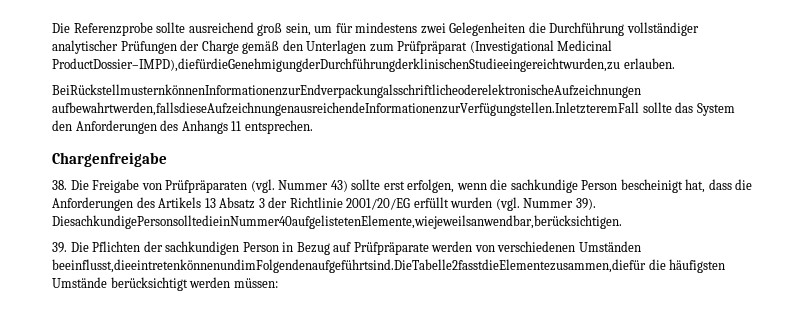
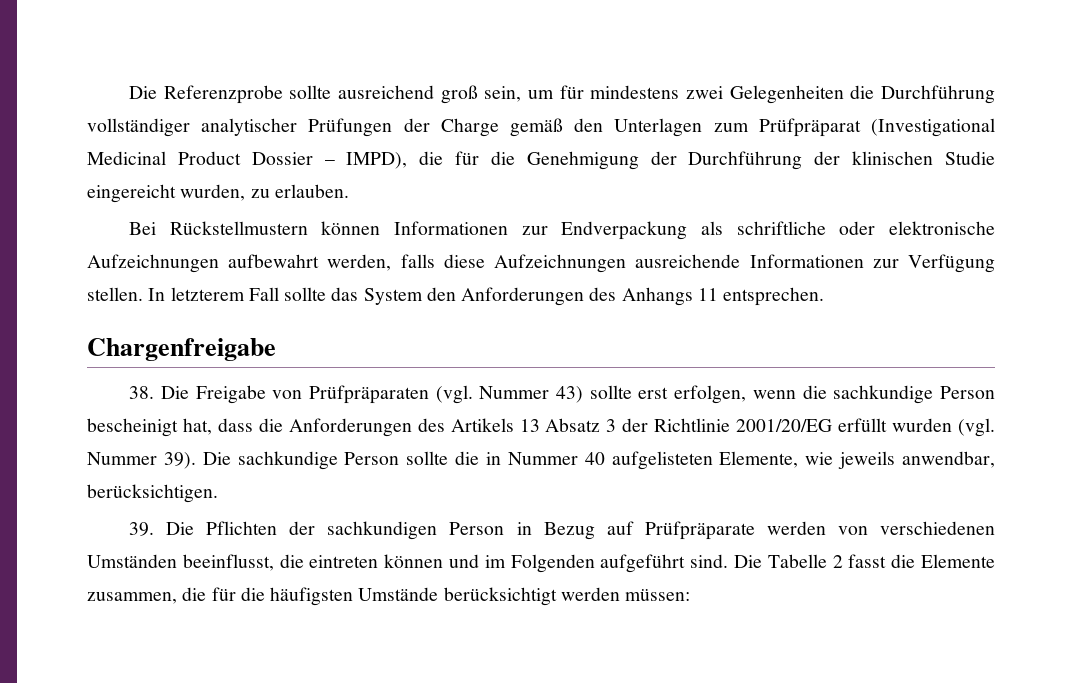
[52,58,675,72] [52,84,641,98] [52,102,639,116] ProductDossier–IMPD),diefürdieGenehmigungderDurchführungderklinischenStudieeingereichtwurden,zu erlauben. // BeiRückstellmusternkönnenInformationenzurEndverpackungalsschriftlicheoderelektronischeAufzeichnungen aufbewahrtwerden,fallsdieseAufzeichnungenausreichendeInformationenzurVerfügungstellen.InletzteremFall -> [177,151,995,170] [87,184,349,203] [129,221,996,240] [87,254,995,273] [87,287,279,301] Product Dossier – IMPD), die für die Genehmigung der Durchführung der klinischen Studie eingereicht wurden, zu erlauben. // Bei Rückstellmustern können Informationen zur Endverpackung als schriftliche oder elektronische Aufzeichnungen aufbewahrt werden, falls diese Aufzeichnungen ausreichende Informationen zur Verfügung stellen. In letzterem Fall
[52,215,622,229] DiesachkundigePersonsolltedieinNummer40aufgelistetenElemente,wiejeweilsanwendbar,berücksichtigen. -> [202,451,995,470] [87,484,218,503] Die sachkundige Person sollte die in Nummer 40 aufgelisteten Elemente, wie jeweils anwendbar, berücksichtigen.
[52,259,646,273] beeinflusst,dieeintretenkönnenundimFolgendenaufgeführtsind.DieTabelle2fasstdieElementezusammen,diefür -> [182,554,995,573] [87,587,236,604] beeinflusst, die eintreten können und im Folgenden aufgeführt sind. Die Tabelle 2 fasst die Elemente zusammen, die für

